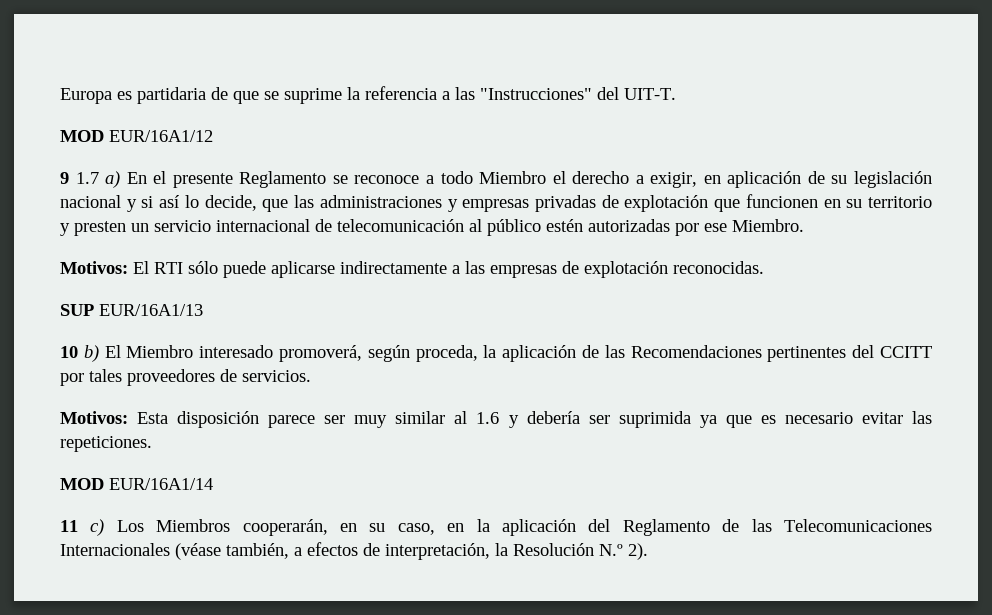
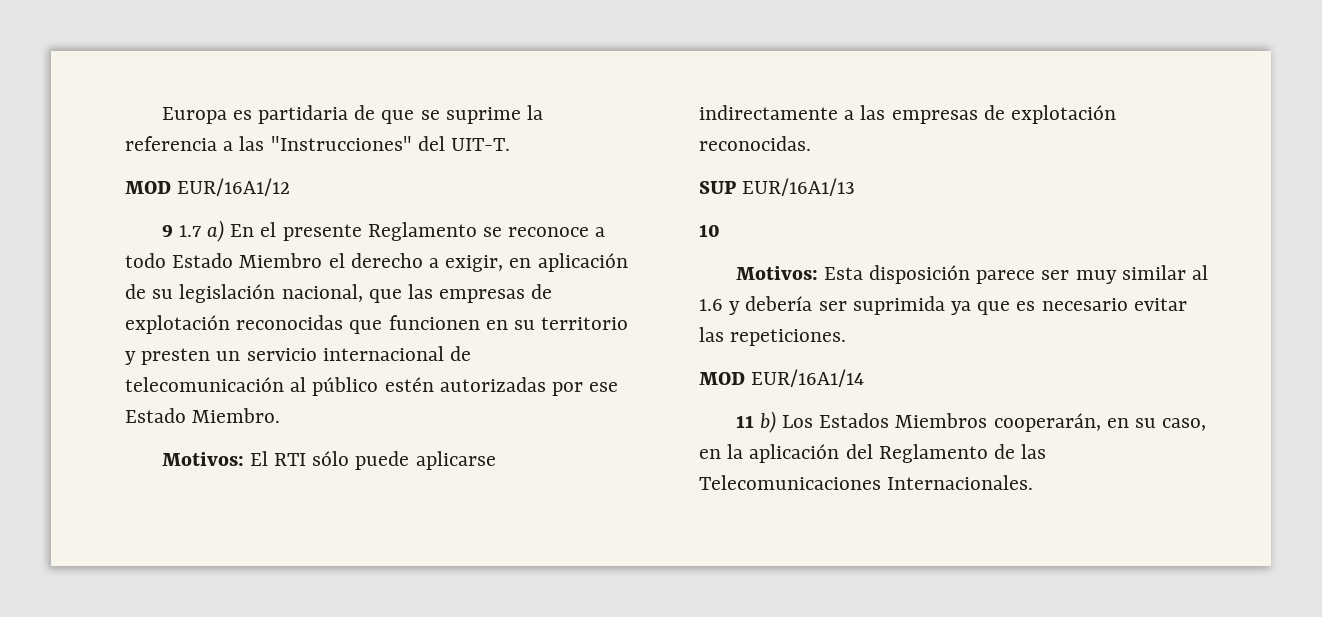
(473, 177) none -> [172,253,234,268] Estado
[60,195,709,212] nacional y si así lo decide, que las administraciones y empresas privadas de explotación -> [281,284,553,303] [125,315,344,334] nacional, que las empresas de explotación reconocidas
(727, 227) none -> [125,408,186,423] Estado
[83,345,932,362] [60,369,311,386] b) El Miembro interesado promoverá, según proceda, la aplicación de las Recomendaciones pertinentes del CCITT por tales proveedores de servicios. -> (720, 230) none
[90,519,144,536] c) Los -> [759,411,890,433] b) Los Estados
[60,542,648,560] Internacionales (véase también, a efectos de interpretación, la Resolución N.º 2). -> [887,475,1034,490] Internacionales.

